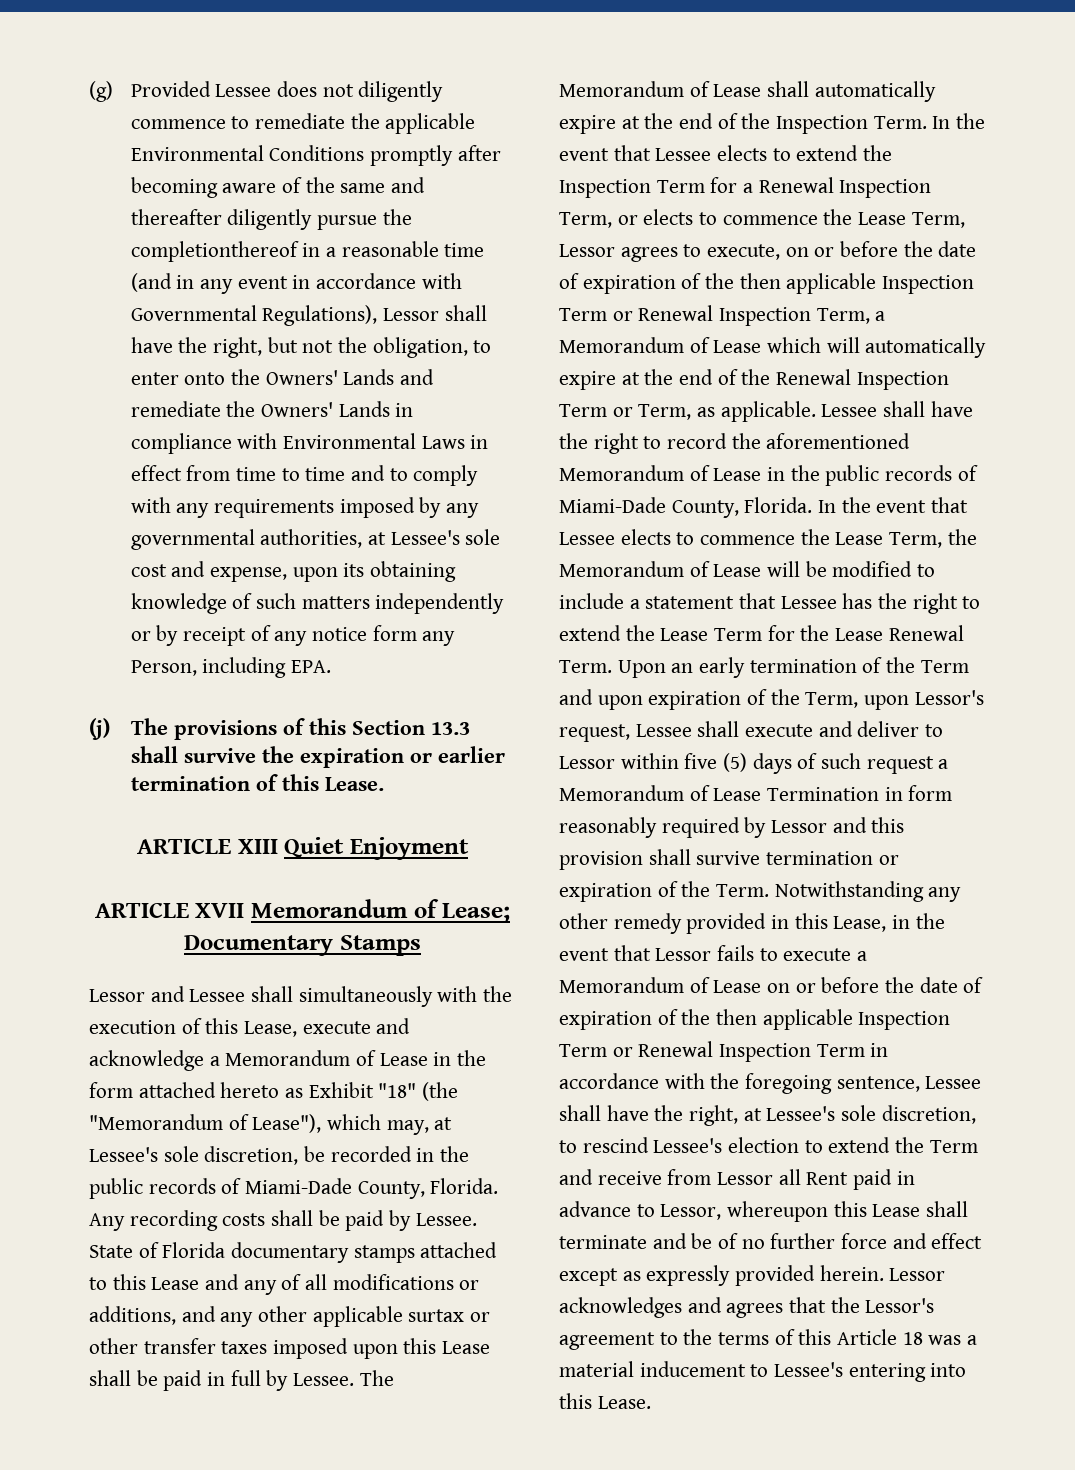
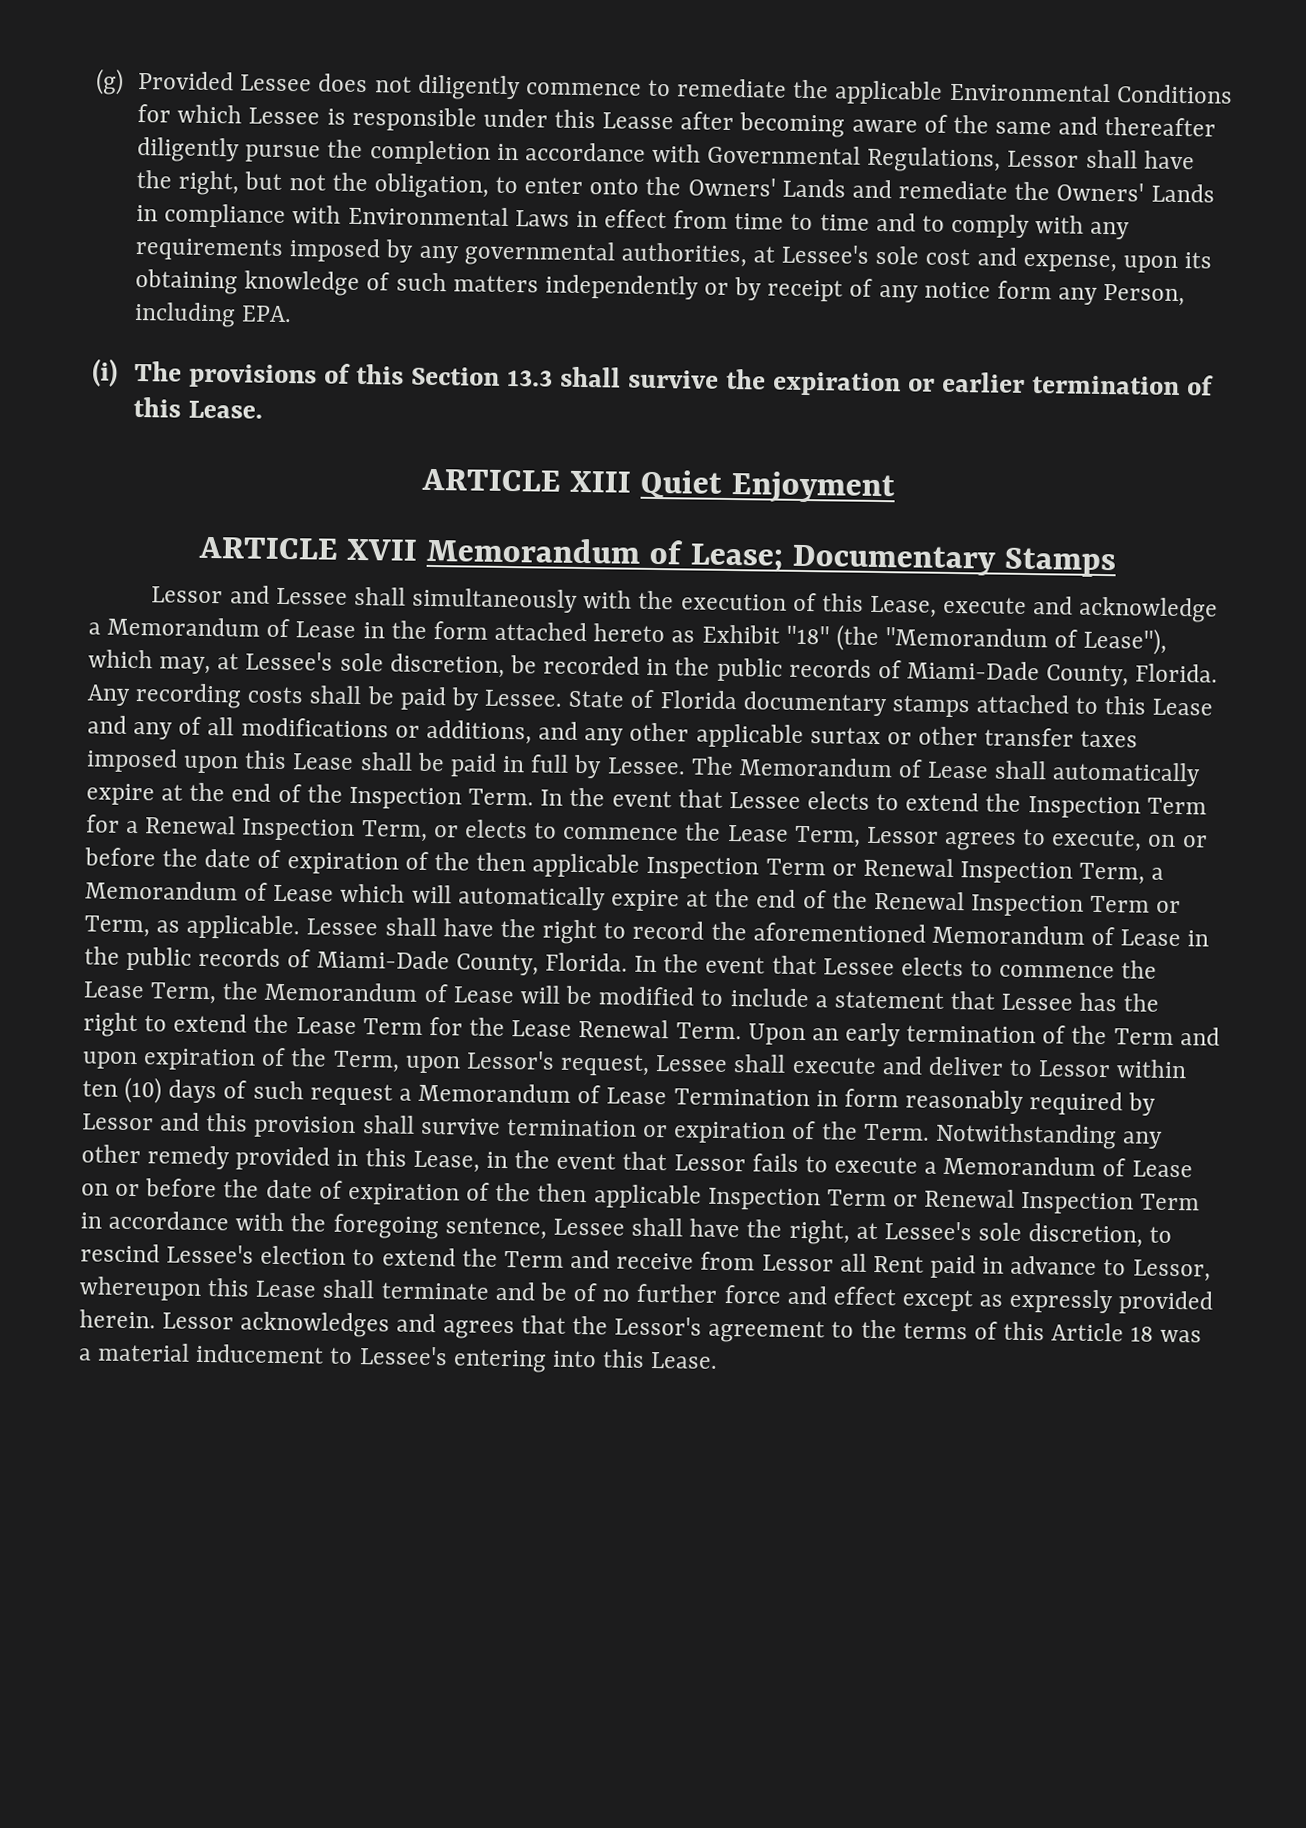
[369,145,453,166] promptly -> [137,104,675,132] for which Lessee is responsible under this Leasse
[130,241,485,262] [130,273,288,294] completionthereof in a reasonable time (and in any event -> [369,140,491,165] completion
[262,305,378,326] Regulations), -> [867,146,1002,173] Regulations,
[89,718,110,740] (j) -> [92,358,118,387] (i)
[684,753,748,772] five (5) -> [82,1076,163,1104] ten (10)

